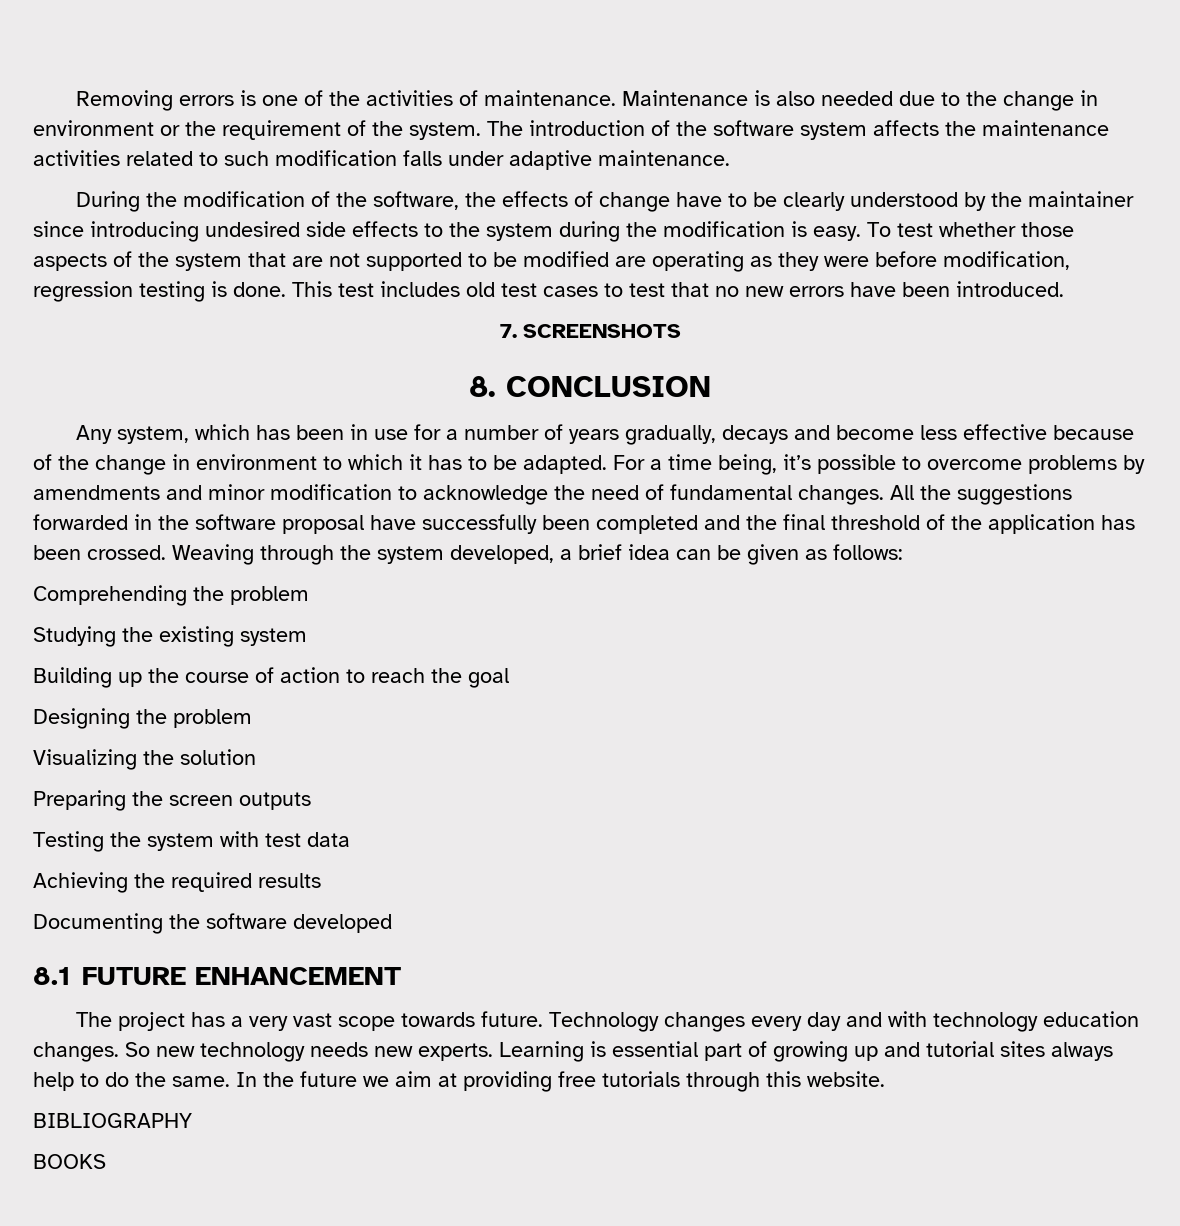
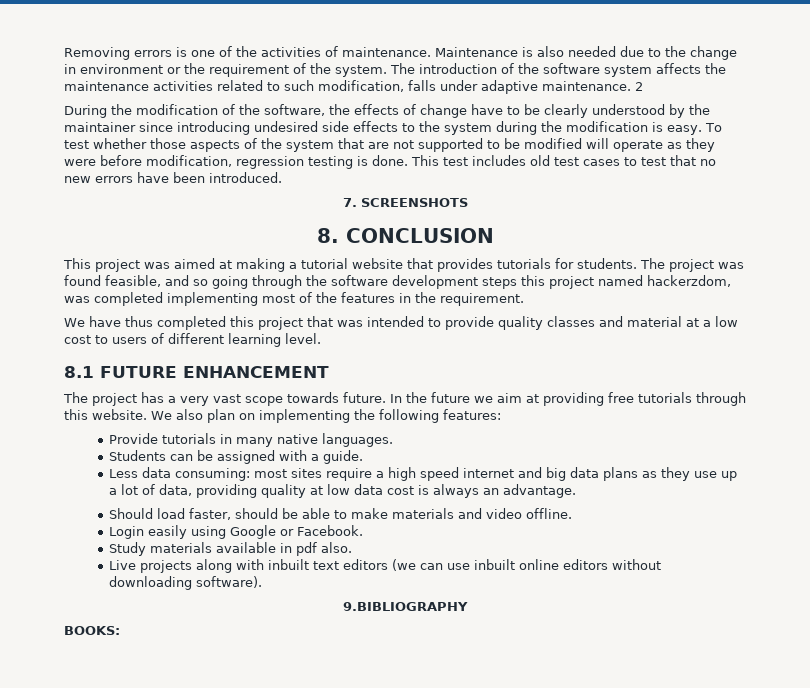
[275,150,397,166] modification -> [318,80,404,92] modification,
(730, 158) none -> [635,82,643,91] 2
[615,251,744,272] are operating -> [586,138,663,152] will operate
[76,424,1135,445] [33,454,1145,475] [33,484,1072,505] [33,514,1135,534] [33,544,903,565] [33,585,309,606] [33,626,307,647] [33,667,509,688] [33,708,252,729] [33,749,256,770] [33,790,311,811] [33,831,350,852] [33,872,321,893] [33,913,392,934] Any system, which has been in use for a number of years gradually, decays and become less effective because of the change in environment to which it has to be adapted. For a time being, it’s possible to overcome problems by amendments and minor modification to acknowledge the need of fundamental changes. All the suggestions forwarded in the software proposal have successfully been completed and the final threshold of the application has been crossed. Weaving through the system developed, a brief idea can be given as follows: // Comprehending the problem // Studying the existing system // Building up the course of action to reach the goal // Designing the problem // Visualizing the solution // Preparing the screen outputs // Testing the system with test data // Achieving the required results // Documenting the software developed -> [63,258,744,272] [64,275,731,289] [64,292,524,306] [64,316,738,330] [64,333,321,347] This project was aimed at making a tutorial website that provides tutorials for students. The project was found feasible, and so going through the software development steps this project named hackerzdom, was completed implementing most of the features in the requirement. // We have thus completed this project that was intended to provide quality classes and material at a low cost to users of different learning level.
[549,1011,1140,1032] [33,1041,1113,1062] [33,1072,230,1091] Technology changes every day and with technology education changes. So new technology needs new experts. Learning is essential part of growing up and tutorial sites always help to do the same. -> (386, 397) none
[33,1113,192,1128] [33,1154,106,1169] // BIBLIOGRAPHY // BOOKS -> [151,409,501,423] [109,433,394,447] [109,450,364,464] [109,467,738,481] [109,484,577,498] [109,508,573,520] [109,525,364,539] [109,542,353,556] [109,559,662,573] [109,576,263,590] [343,602,468,611] [64,626,120,635] We also plan on implementing the following features: // Provide tutorials in many native languages. // Students can be assigned with a guide. // Less data consuming: most sites require a high speed internet and big data plans as they use up a lot of data, providing quality at low data cost is always an advantage. // Should load faster, should be able to make materials and video offline. // Login easily using Google or Facebook. // Study materials available in pdf also. // Live projects along with inbuilt text editors (we can use inbuilt online editors without downloading software). // 9.BIBLIOGRAPHY // BOOKS:

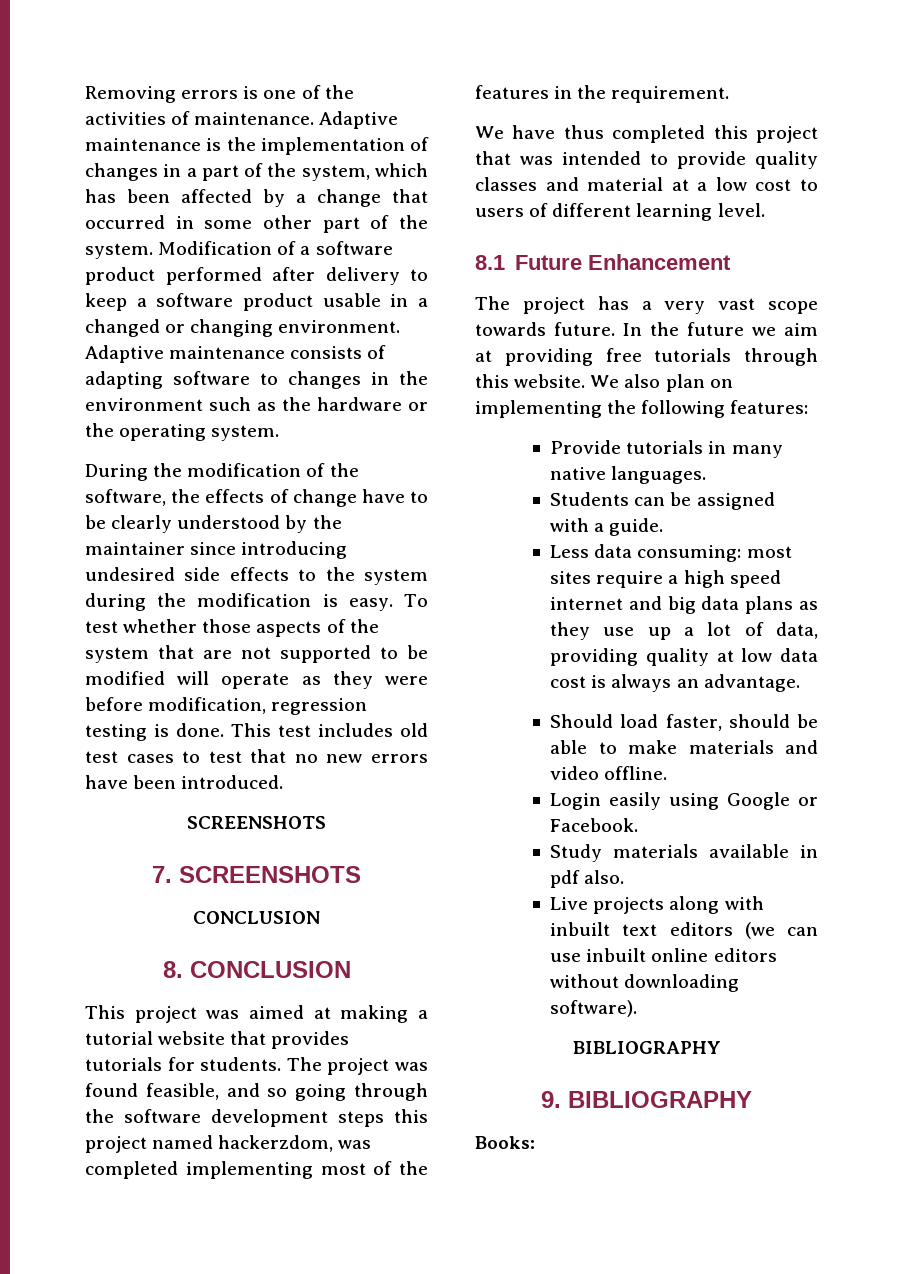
[435,46,737,60] [64,63,726,77] [64,80,643,94] Maintenance is also needed due to the change in environment or the requirement of the system. The introduction of the software system affects the maintenance activities related to such modification, falls under adaptive maintenance. 2 -> [319,111,399,129] [85,137,429,155] [85,163,428,181] [85,189,428,207] [85,215,428,233] [85,241,393,259] [85,267,428,285] [85,293,429,311] [85,319,401,337] [85,345,387,363] [85,371,428,389] [85,397,428,411] [85,423,280,441] Adaptive maintenance is the implementation of changes in a part of the system, which has been affected by a change that occurred in some other part of the system. Modification of a software product performed after delivery to keep a software product usable in a changed or changing environment. Adaptive maintenance consists of adapting software to changes in the environment such as the hardware or the operating system.
[342,198,468,207] 7. SCREENSHOTS -> [187,816,326,829] [152,866,361,883] [193,911,320,924] SCREENSHOTS // 7. SCREENSHOTS // CONCLUSION
[100,366,330,378] FUTURE ENHANCEMENT -> [514,254,731,270] Future Enhancement
[343,602,468,611] [64,626,120,635] 9.BIBLIOGRAPHY // BOOKS: -> [572,1041,721,1054] [541,1091,752,1108] [475,1136,535,1149] BIBLIOGRAPHY // 9. BIBLIOGRAPHY // Books:

